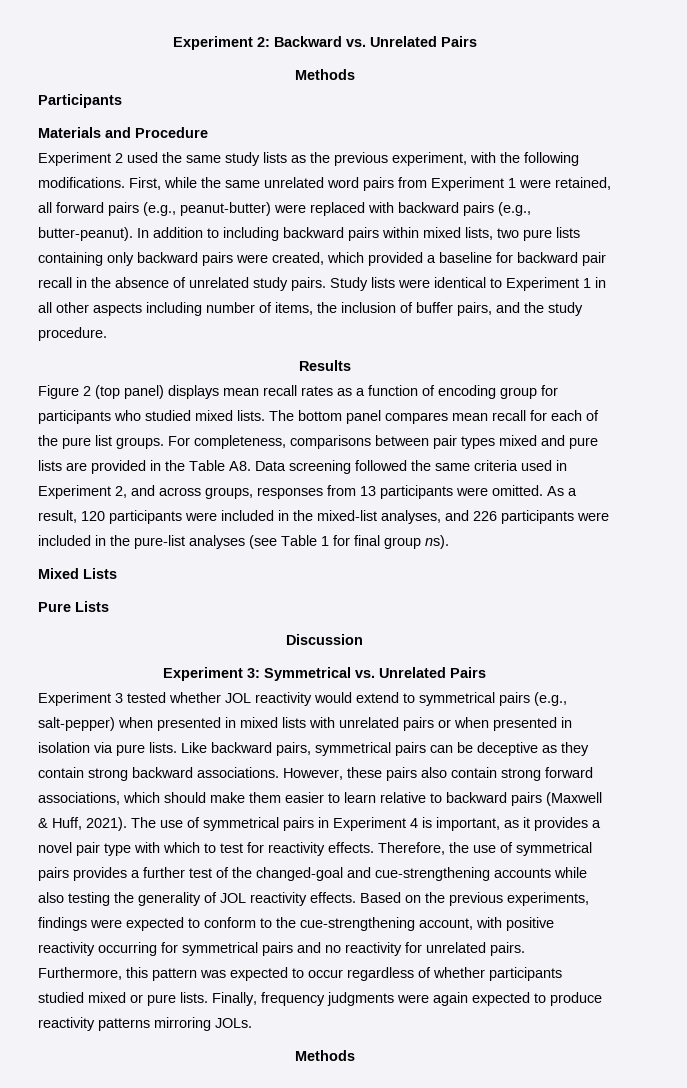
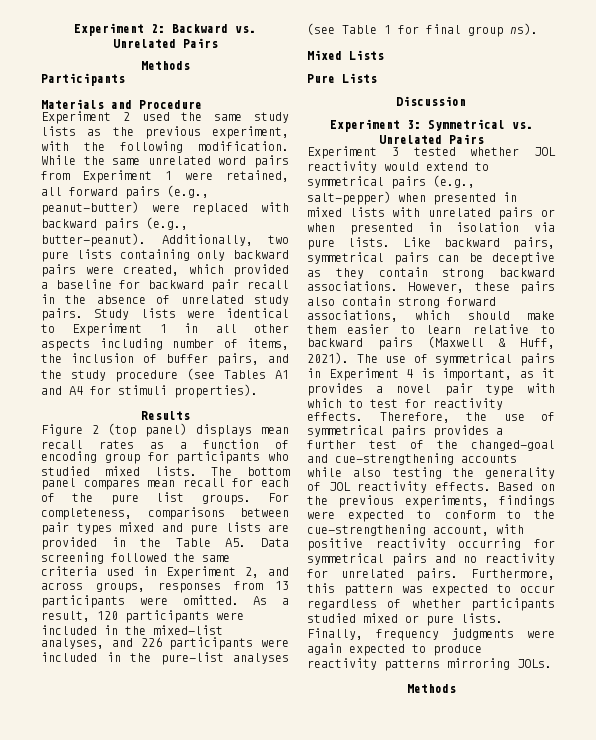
[38,177,197,190] modifications. First, while -> [198,141,289,151] [41,155,76,165] modification. While
[137,227,493,241] In addition to including backward pairs within mixed lists, -> [161,234,253,246] Additionally,
[38,327,107,341] procedure. -> [115,368,289,382] [41,384,258,398] procedure (see Tables A1 and A4 for stimuli properties).
[229,461,251,471] A8. -> [225,538,247,547] A5.

